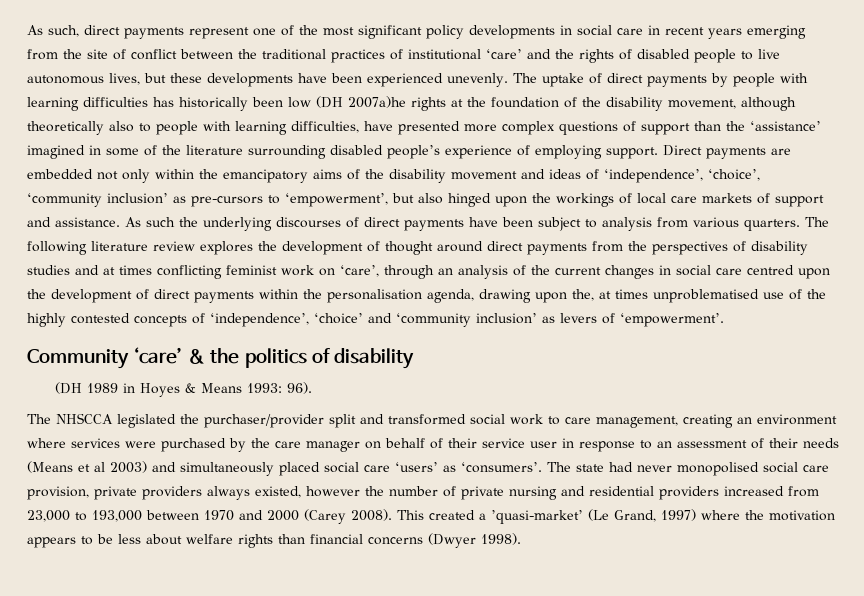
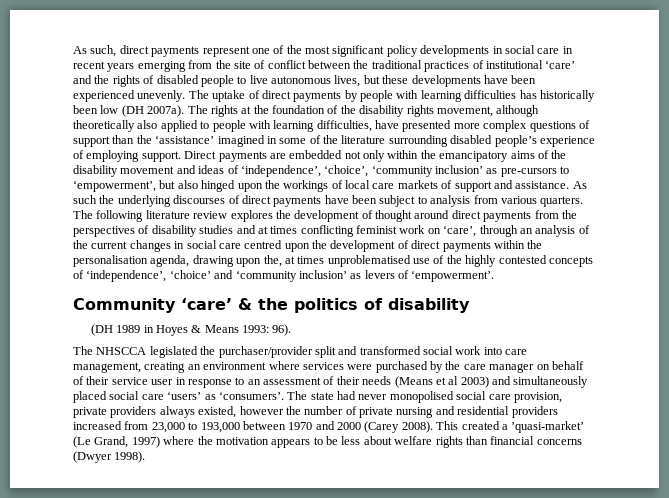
[348,96,406,108] 2007a)he -> [147,105,208,117] 2007a). The
(663, 104) none -> [406,105,434,117] rights
(134, 126) none -> [160,120,198,132] applied
[548,416,560,425] to -> [483,347,502,355] into

